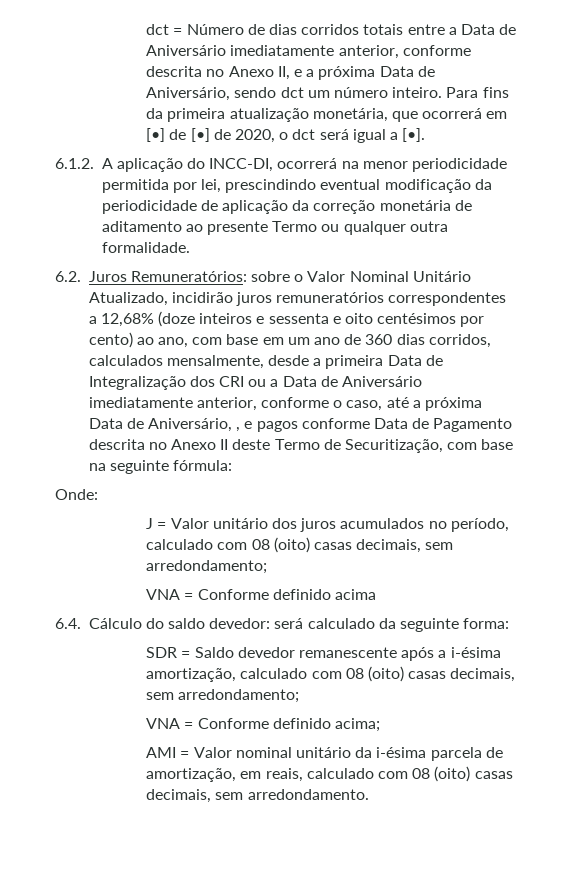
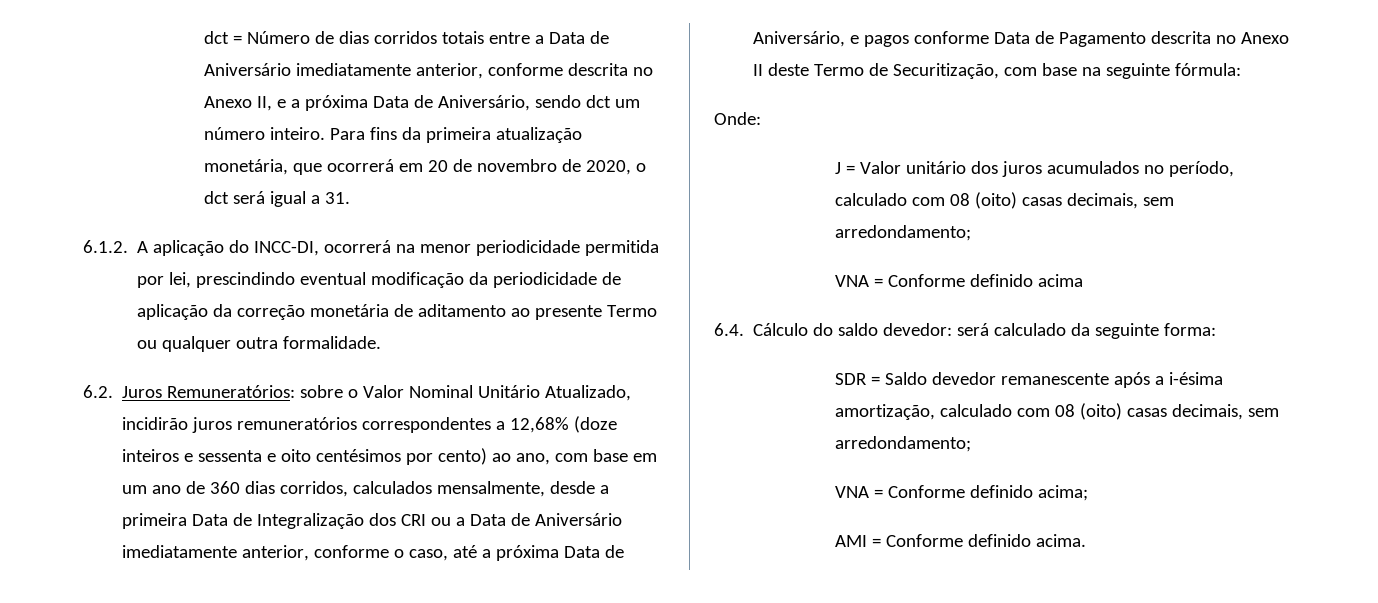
[146,128,210,142] [•] de [•] -> [427,159,557,172] 20 de novembro
[402,128,426,142] [•]. -> [324,192,350,204] 31.
[236,427,241,432] , -> (846, 39) none
[193,747,503,761] [146,766,513,782] [146,789,369,803] Valor nominal unitário da i-ésima parcela de amortização, em reais, calculado com 08 (oito) casas decimais, sem arredondamento. -> [885,534,1086,547] Conforme definido acima.

